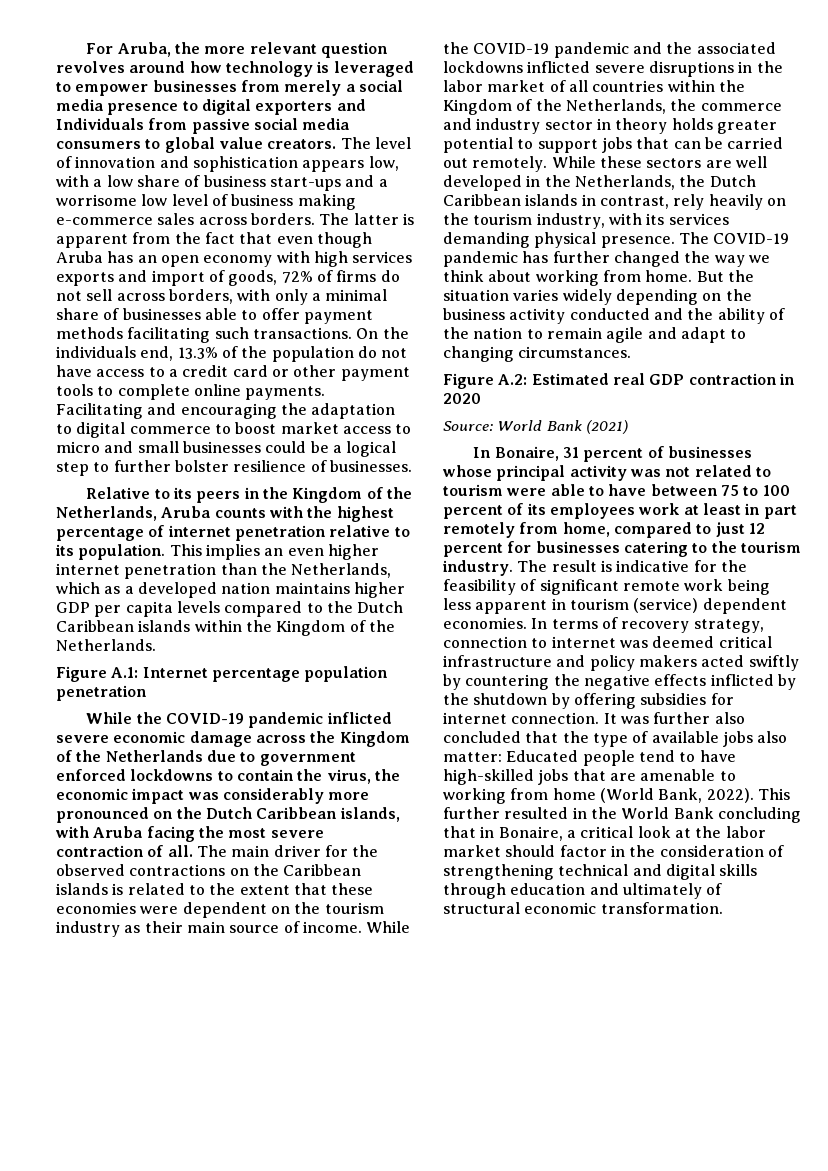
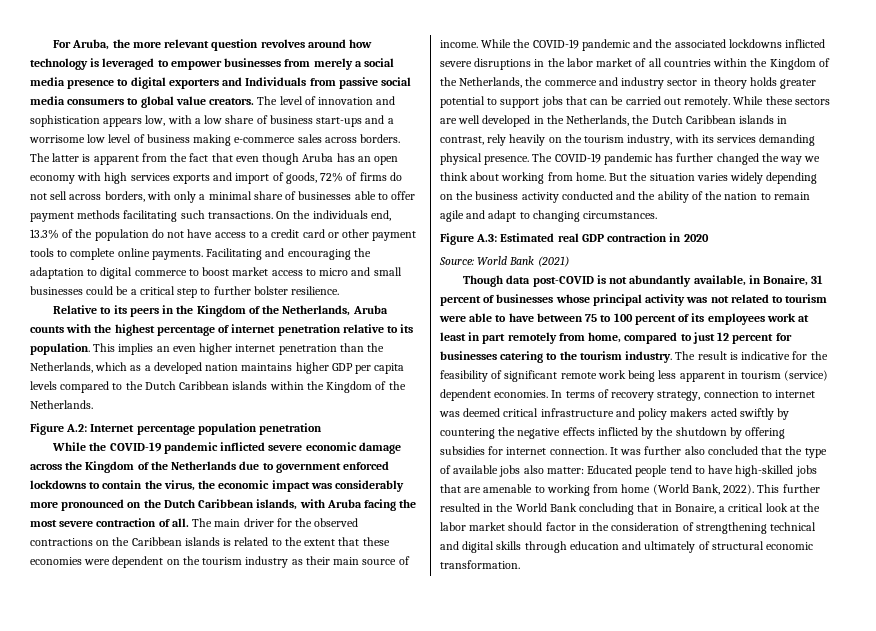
[346,441,397,457] logical -> [139,286,175,295] critical
[233,460,412,472] resilience of businesses. -> [291,286,340,295] resilience.
[111,667,139,678] A.1: -> [66,424,88,432] A.2:
[498,374,528,385] A.2: -> [476,234,498,242] A.3:
[473,447,492,458] In -> [463,275,761,287] Though data post-COVID is not abundantly available, in

